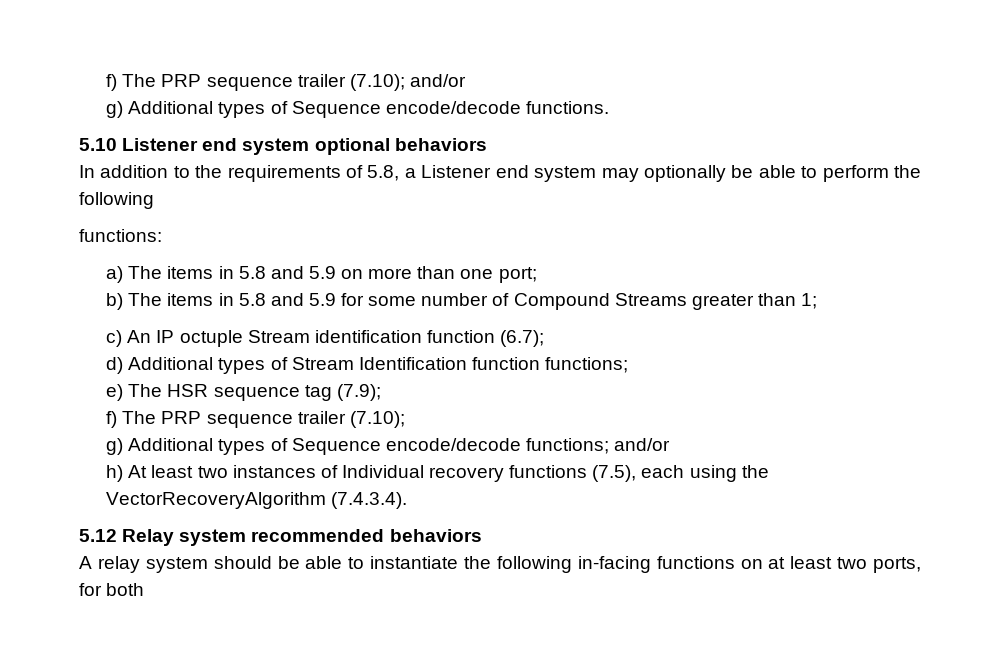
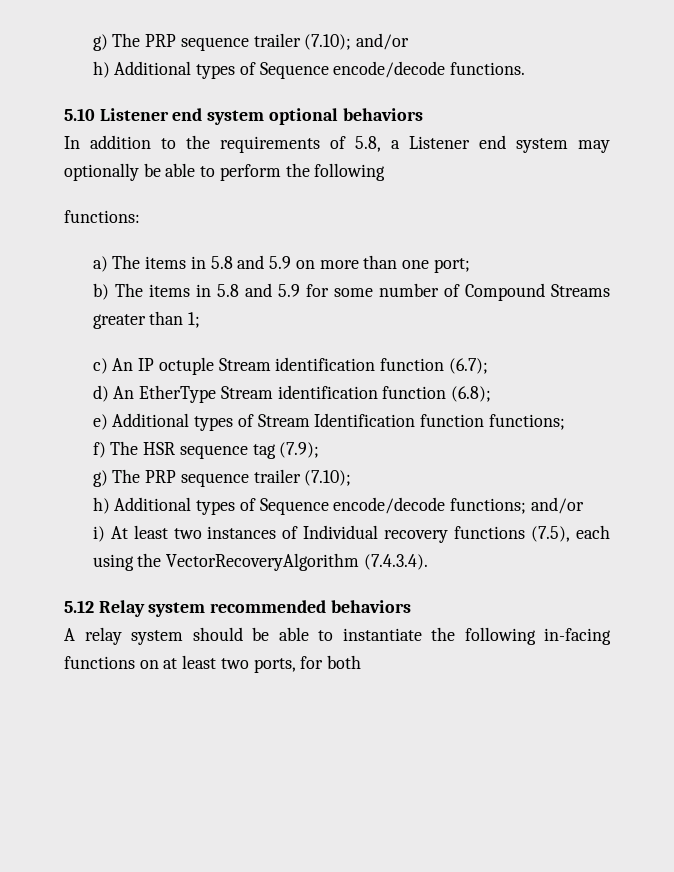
[106,74,118,91] f) -> [92,34,108,51] g)
[106,101,124,118] g) -> [92,61,110,78] h)
(124, 365) none -> [113,385,492,403] [92,414,108,430] An EtherType Stream identification function (6.8); // e)
[106,384,124,401] e) -> [92,442,106,458] f)
[106,411,118,428] f) -> [92,470,108,487] g)
[106,438,124,455] g) -> [92,497,110,514] h)
[106,465,124,482] h) -> [92,526,105,542] i)

